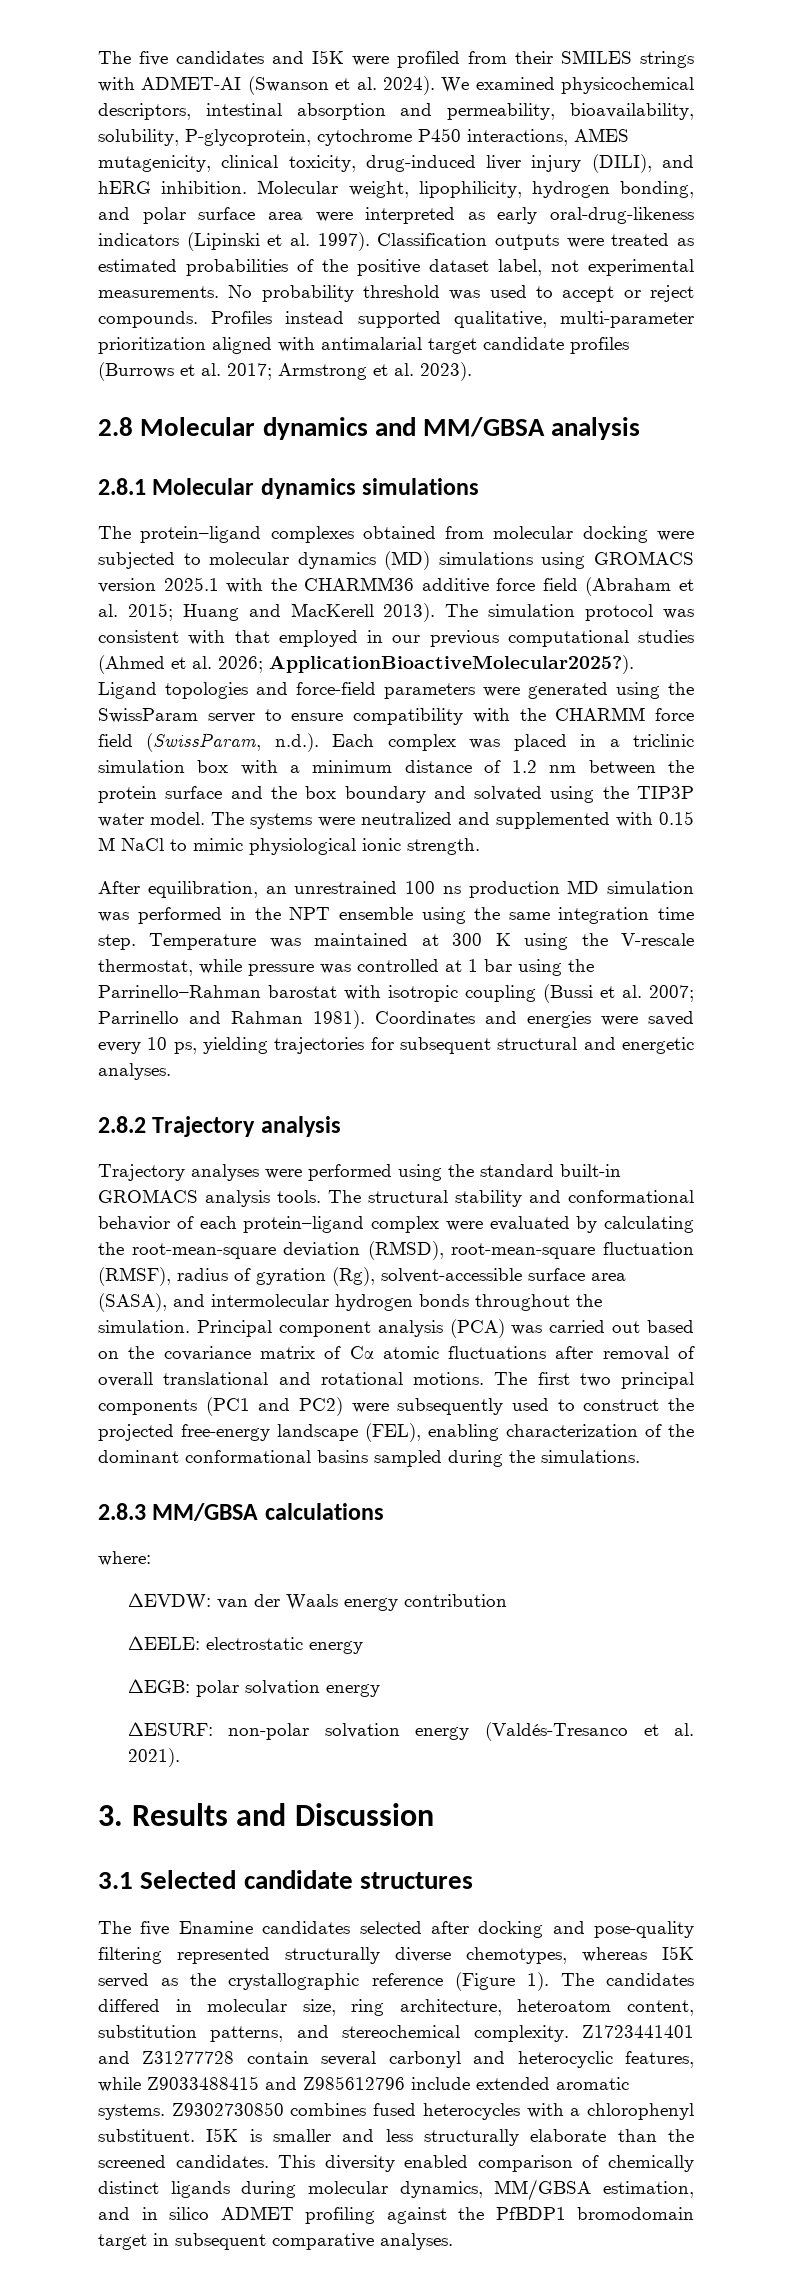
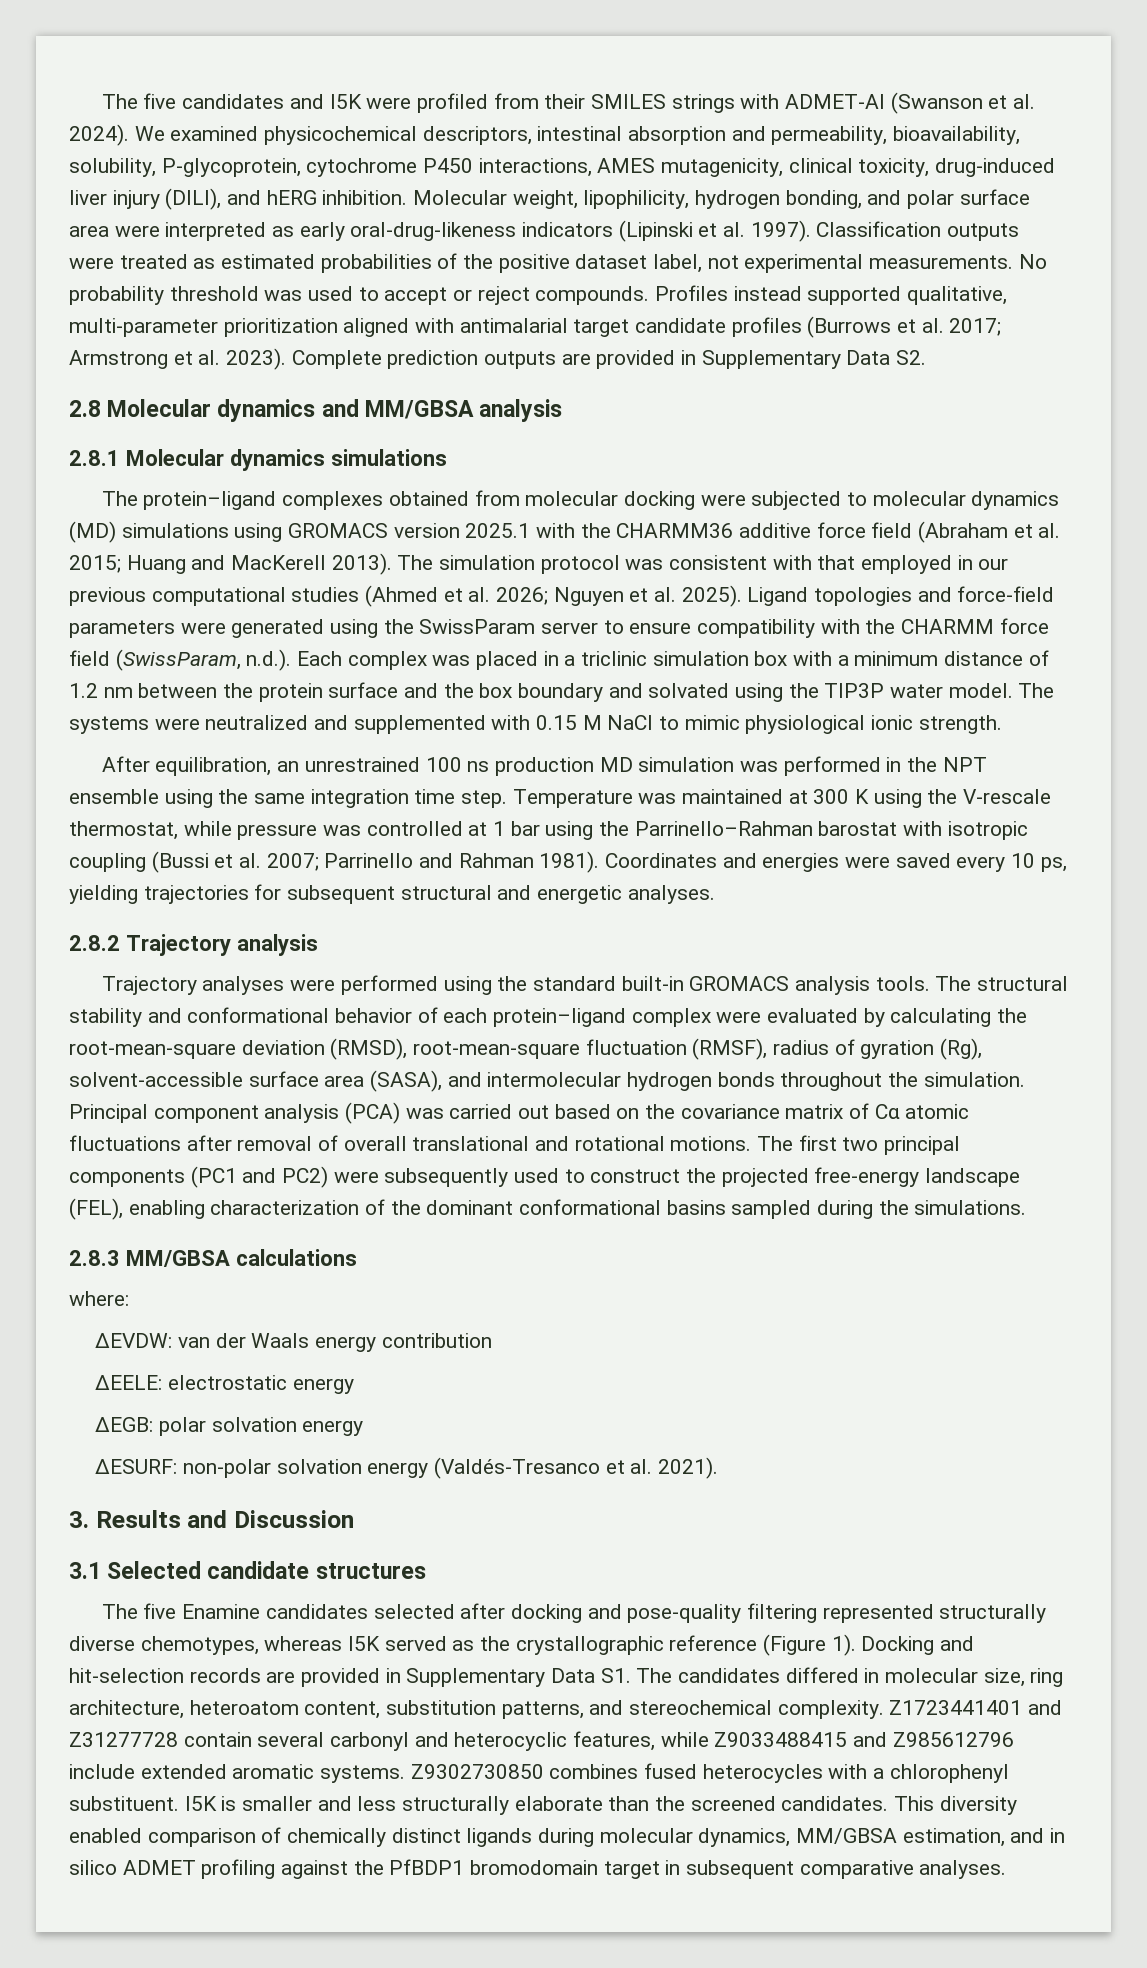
(472, 371) none -> [291,350,927,369] Complete prediction outputs are provided in Supplementary Data S2.
[269,655,634,674] ApplicationBioactiveMolecular2025?). -> [553,585,742,607] Nguyen et al. 2025).
(549, 1981) none -> [861,1636,975,1655] [69,1668,631,1687] Docking and hit-selection records are provided in Supplementary Data S1.

